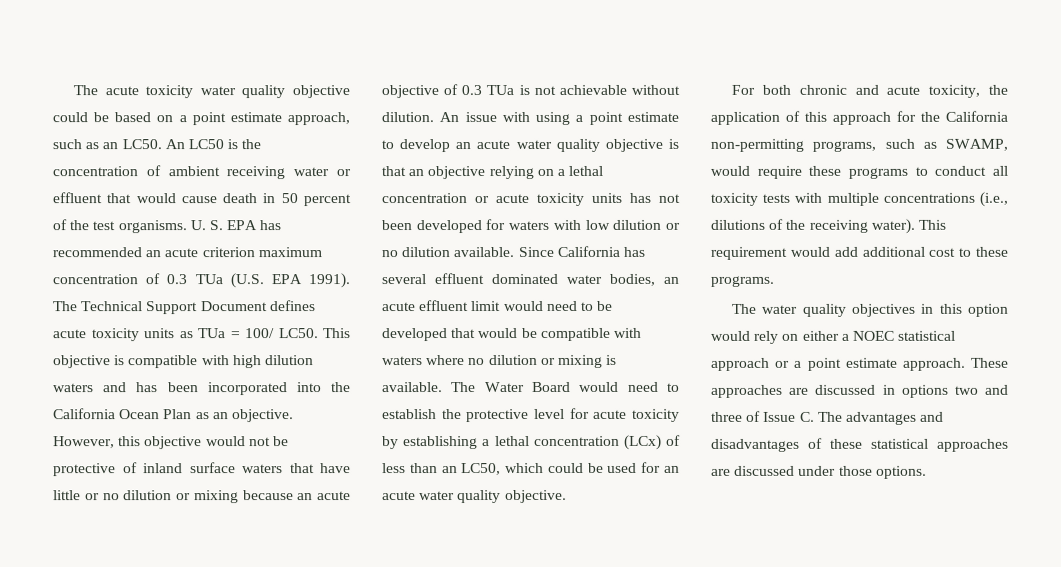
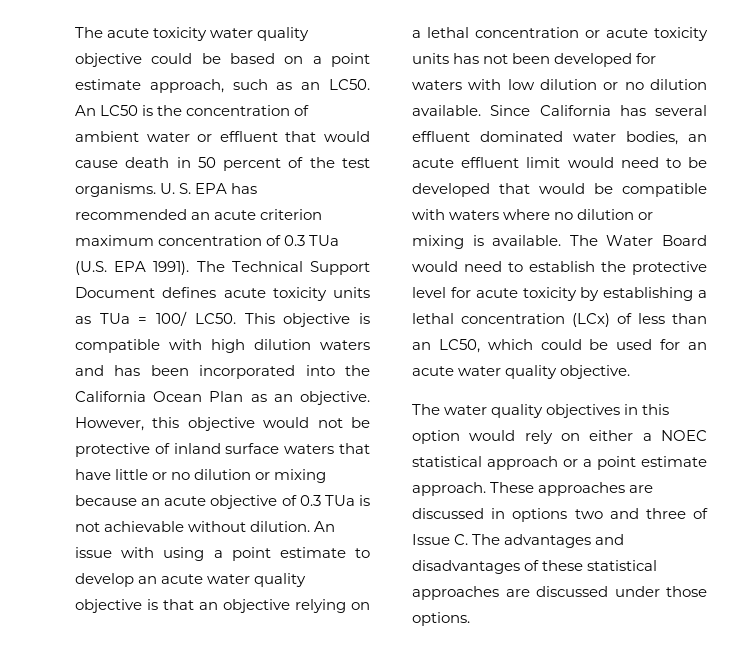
[226,166,286,180] receiving -> (139, 136) none
[731,84,1008,98] [710,110,1008,125] [710,138,1008,152] [710,165,1008,179] [710,191,1008,207] [710,218,946,234] [710,246,1008,260] [710,275,775,287] // For both chronic and acute toxicity, the application of this approach for the California non-permitting programs, such as SWAMP, would require these programs to conduct all toxicity tests with multiple concentrations (i.e., dilutions of the receiving water). This requirement would add additional cost to these programs. -> (631, 372) none

